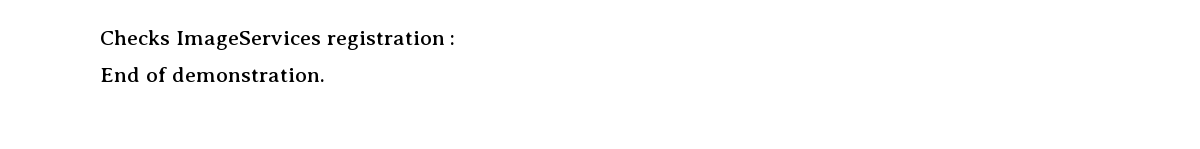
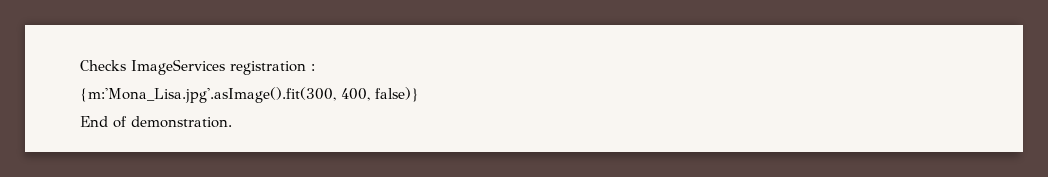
(456, 40) none -> [80,87,419,103] // {m:'Mona_Lisa.jpg'.asImage().fit(300, 400, false)}

